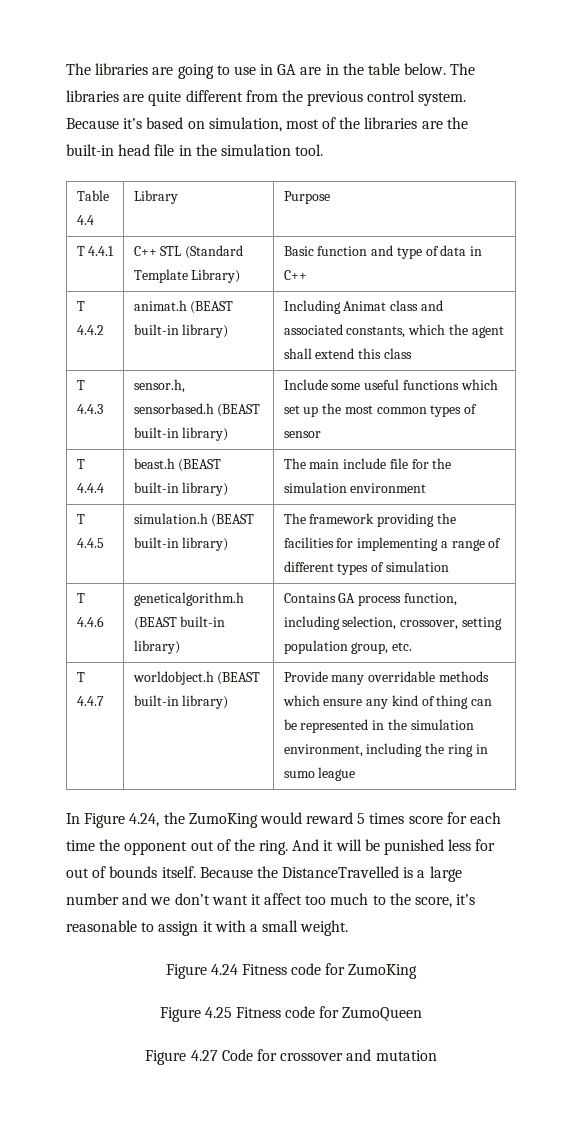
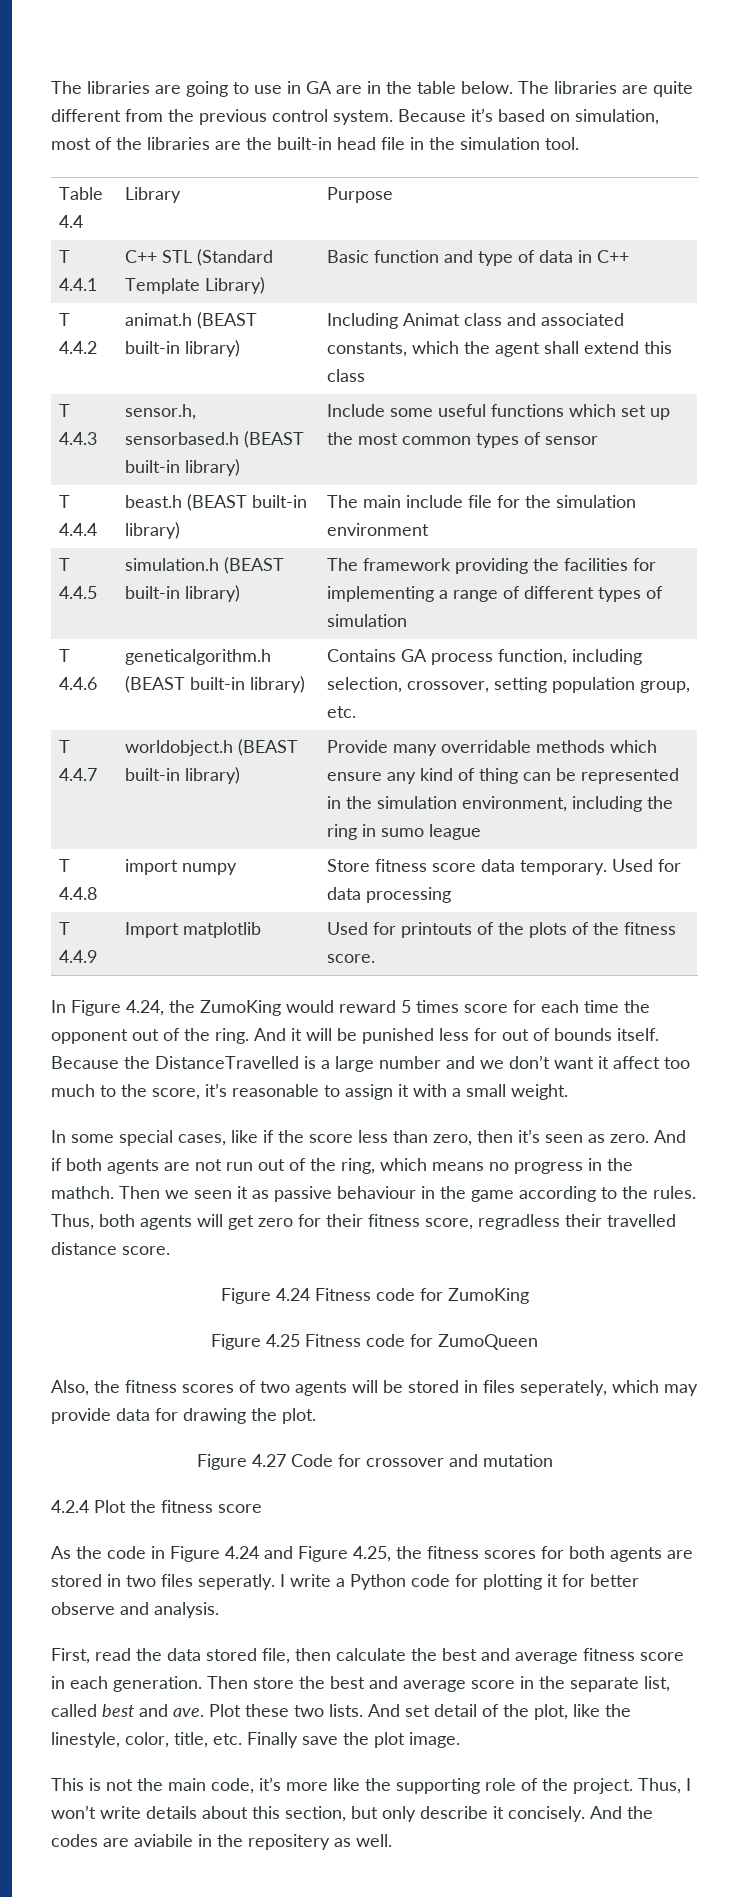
(356, 774) none -> [58,859,70,872] [58,887,97,900] [124,859,237,875] [326,859,681,875] [326,887,451,903] [58,922,70,935] [58,950,97,963] [124,922,261,938] [326,922,676,938] [326,954,375,963] // T 4.4.8 | import numpy | Store fitness score data temporary. Used for data processing // T 4.4.9 | Import matplotlib | Used for printouts of the plots of the fitness score.
(349, 928) none -> [51,1129,686,1146] [51,1158,633,1174] [51,1186,696,1202] [51,1214,676,1230] [51,1242,170,1255] // In some special cases, like if the score less than zero, then it’s seen as zero. And if both agents are not run out of the ring, which means no progress in the mathch. Then we seen it as passive behaviour in the game according to the rules. Thus, both agents will get zero for their fitness score, regradless their travelled distance score.
(423, 1014) none -> [51,1380,698,1396] [51,1408,316,1424] // Also, the fitness scores of two agents will be stored in files seperately, which may provide data for drawing the plot.
(437, 1055) none -> [51,1500,262,1513] [51,1546,693,1562] [51,1574,639,1590] [51,1602,219,1618] [51,1648,684,1664] [51,1676,670,1692] [51,1704,631,1720] [51,1732,460,1748] [51,1777,691,1794] [51,1805,653,1822] [51,1834,392,1850] // 4.2.4 Plot the fitness score // As the code in Figure 4.24 and Figure 4.25, the fitness scores for both agents are stored in two files seperatly. I write a Python code for plotting it for better observe and analysis. // First, read the data stored file, then calculate the best and average fitness score in each generation. Then store the best and average score in the separate list, called best and ave. Plot these two lists. And set detail of the plot, like the linestyle, color, title, etc. Finally save the plot image. // This is not the main code, it’s more like the supporting role of the project. Thus, I won’t write details about this section, but only describe it concisely. And the codes are aviabile in the repositery as well.

